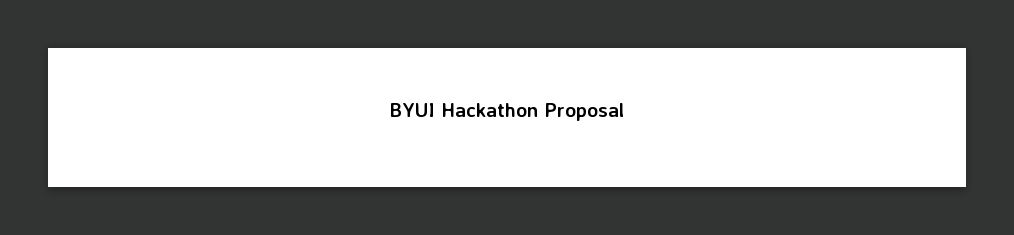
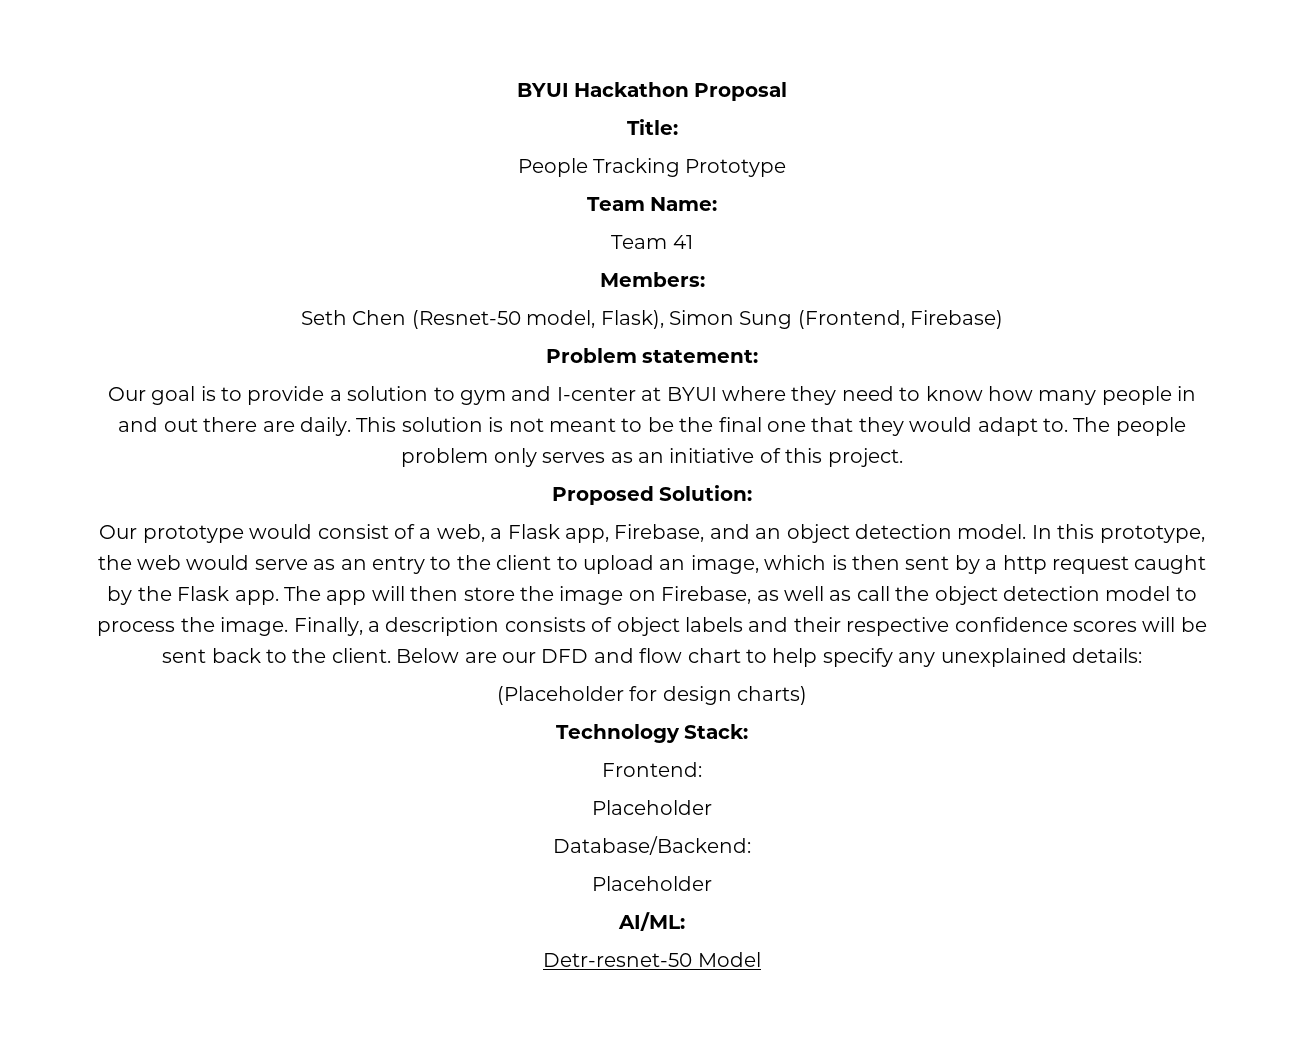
(624, 112) none -> [626,119,678,135] [517,158,787,177] [586,197,718,211] [611,235,693,249] [599,272,705,287] [300,310,1004,329] [545,348,759,363] [107,386,1197,405] [118,417,1186,436] [401,448,903,467] [551,485,753,505] [99,524,1205,543] [97,555,1207,574] [107,586,1197,605] [97,617,1207,636] [162,648,1142,667] [496,686,808,705] [555,724,749,743] [602,762,702,777] [592,800,712,815] [553,836,751,855] [592,876,712,891] [618,912,685,931] [543,952,761,967] // Title: // People Tracking Prototype // Team Name: // Team 41 // Members: // Seth Chen (Resnet-50 model, Flask), Simon Sung (Frontend, Firebase) // Problem statement: // Our goal is to provide a solution to gym and I-center at BYUI where they need to know how many people in and out there are daily. This solution is not meant to be the final one that they would adapt to. The people problem only serves as an initiative of this project. // Proposed Solution: // Our prototype would consist of a web, a Flask app, Firebase, and an object detection model. In this prototype, the web would serve as an entry to the client to upload an image, which is then sent by a http request caught by the Flask app. The app will then store the image on Firebase, as well as call the object detection model to process the image. Finally, a description consists of object labels and their respective confidence scores will be sent back to the client. Below are our DFD and flow chart to help specify any unexplained details: // (Placeholder for design charts) // Technology Stack: // Frontend: // Placeholder // Database/Backend: // Placeholder // AI/ML: // Detr-resnet-50 Model

